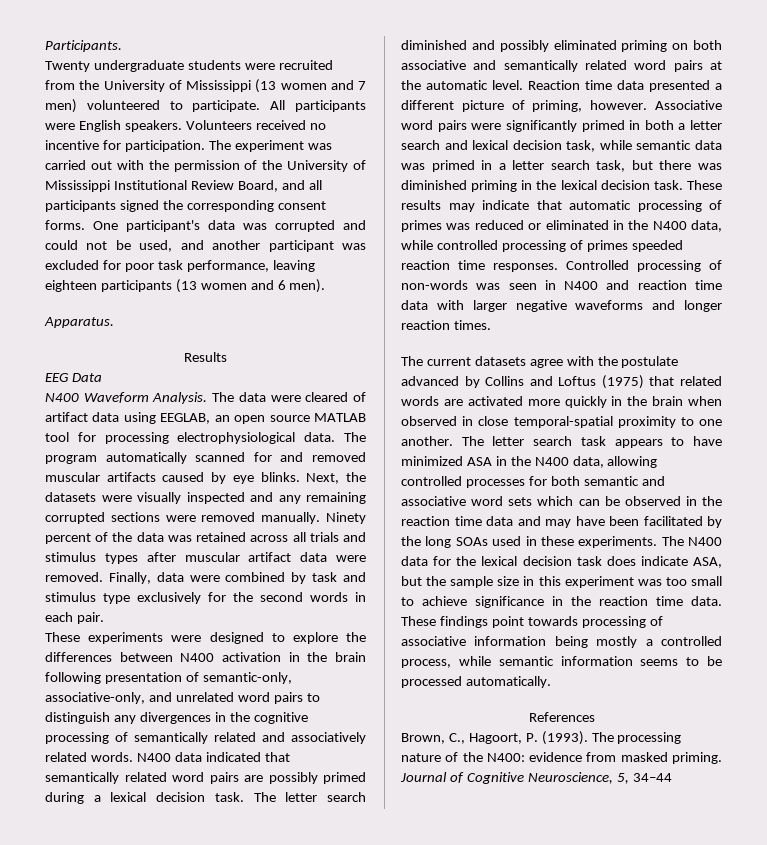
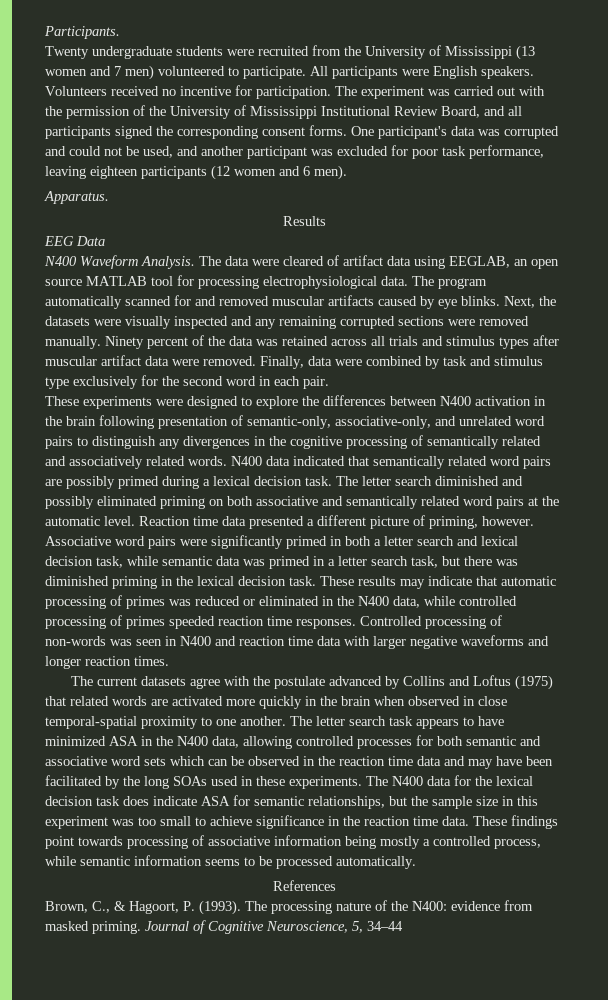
[175,279,197,293] (13 -> [211,165,230,180] (12
[310,592,348,602] words -> [226,376,256,386] word
[693,557,722,568] ASA, -> [201,795,385,809] ASA for semantic relationships,
(465, 738) none -> [114,901,126,911] &

